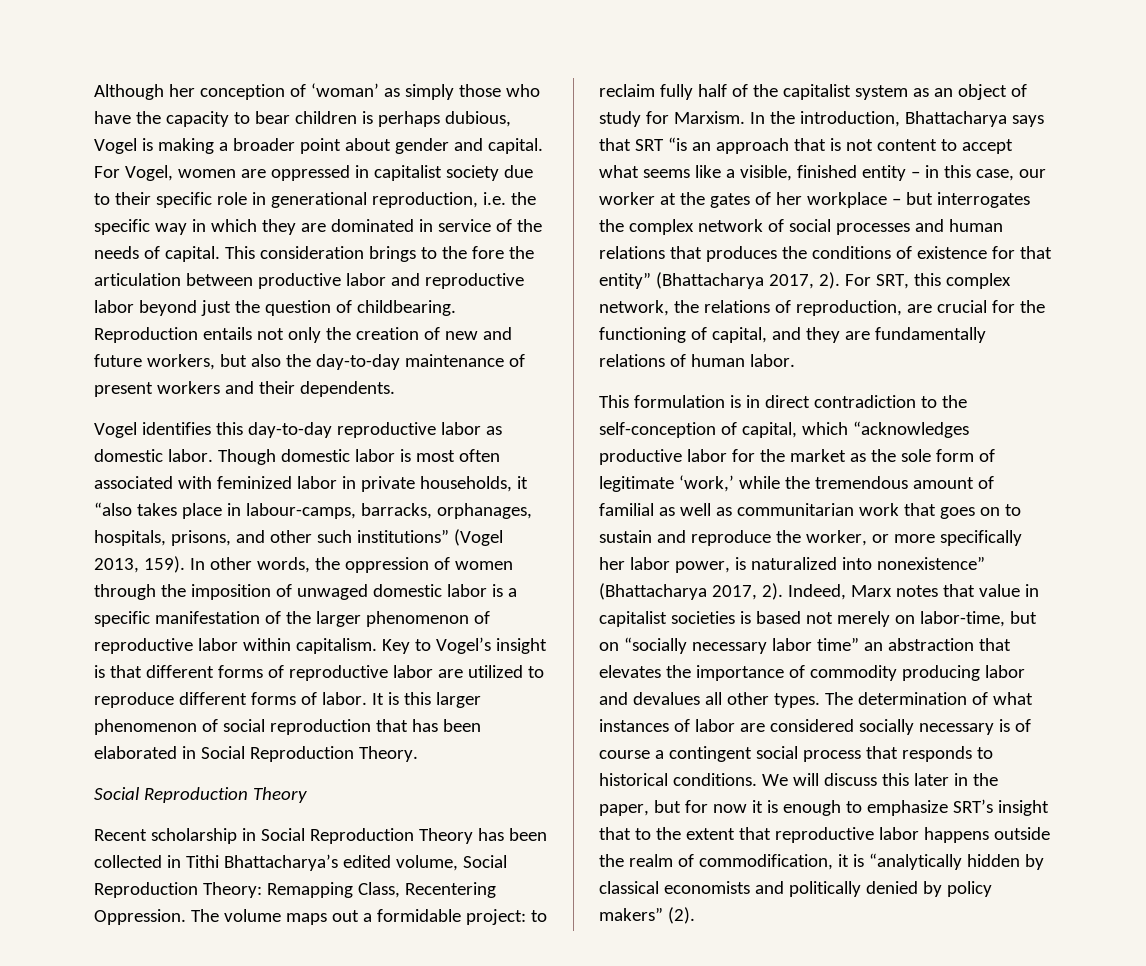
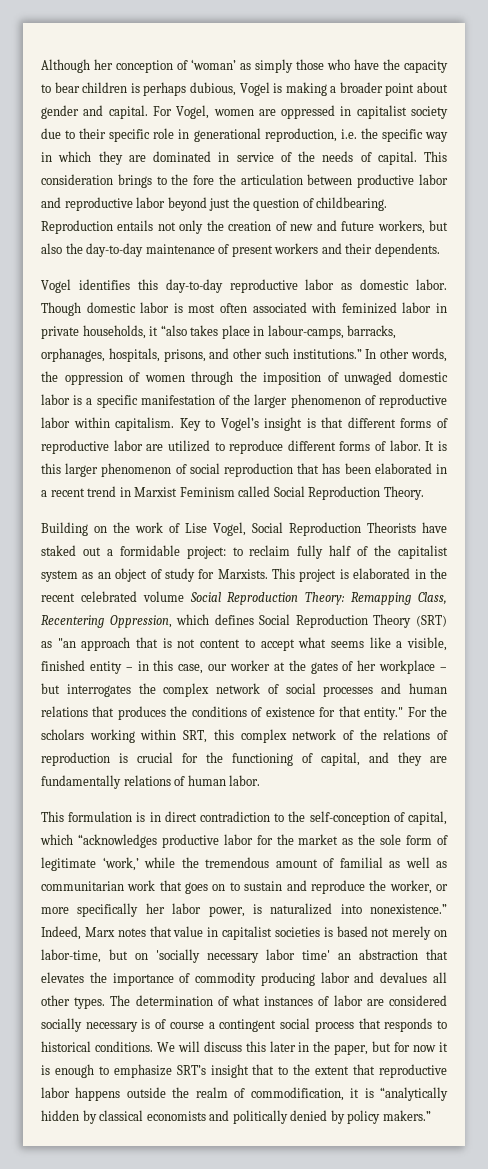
[356,529,503,546] [94,556,185,573] institutions” (Vogel 2013, 159). -> [292,349,362,359] institutions.”
[200,746,418,762] [94,787,307,803] [94,828,547,844] [94,854,507,871] [94,882,496,898] [94,909,327,925] Social Reproduction Theory. // Social Reproduction Theory // Recent scholarship in Social Reproduction Theory has been collected in Tithi Bhattacharya’s edited volume, Social Reproduction Theory: Remapping Class, Recentering Oppression. The volume maps -> [41,486,424,500] [41,522,447,536] [41,545,76,556] a recent trend in Marxist Feminism called Social Reproduction Theory. // Building on the work of Lise Vogel, Social Reproduction Theorists have staked
[673,111,1044,127] [599,137,711,151] Marxism. In the introduction, Bhattacharya says that SRT “is an -> [217,568,447,582] [41,591,447,605] [41,614,447,628] [41,638,76,648] Marxists. This project is elaborated in the recent celebrated volume Social Reproduction Theory: Remapping Class, Recentering Oppression, which defines Social Reproduction Theory (SRT) as "an
[599,272,871,289] entity” (Bhattacharya 2017, 2). For -> [364,706,447,720] [41,729,177,743] entity." For the scholars working within
[599,300,669,316] network, -> [292,729,354,740] network of
[795,300,932,316] reproduction, are -> [41,752,128,766] reproduction is
[876,556,985,570] [599,583,783,600] nonexistence” (Bhattacharya 2017, 2). -> [370,904,447,914] nonexistence.”
[623,637,687,654] “socially -> [156,949,200,963] 'socially
[816,637,859,651] time” -> [302,950,330,960] time'
[599,907,695,924] makers” (2). -> [382,1110,431,1121] makers.”

